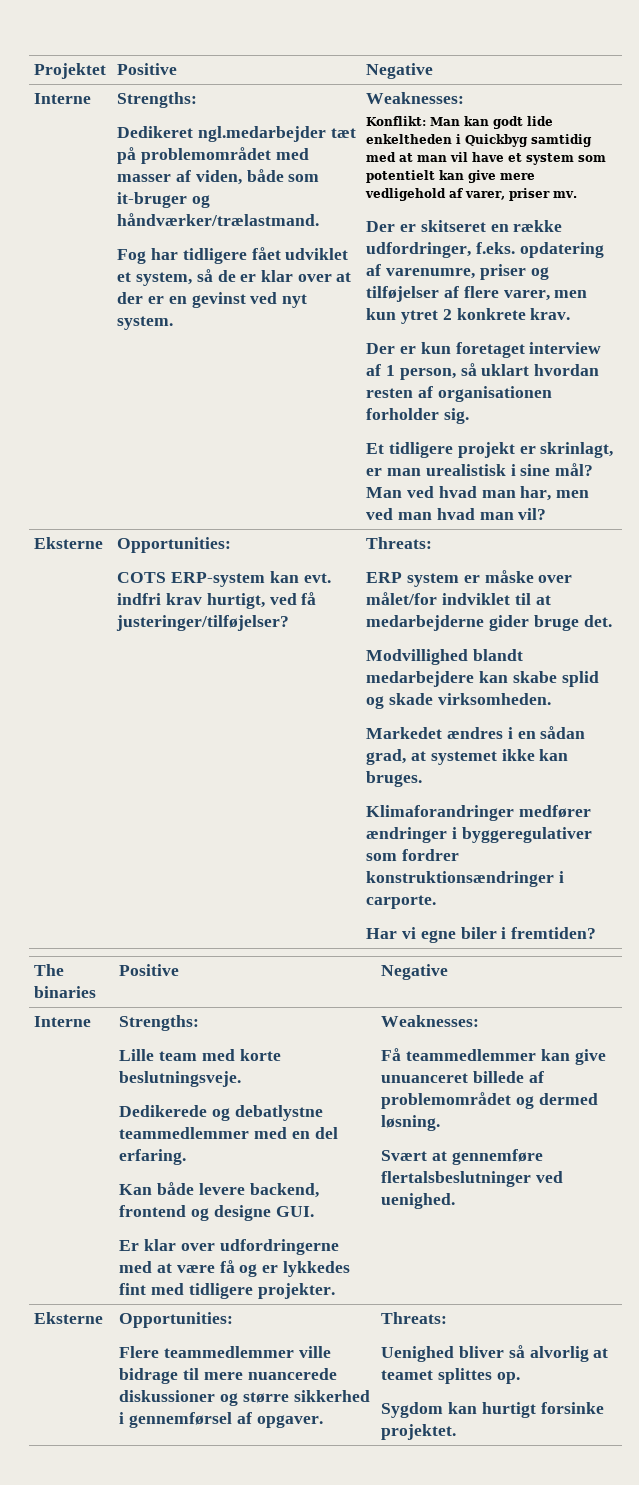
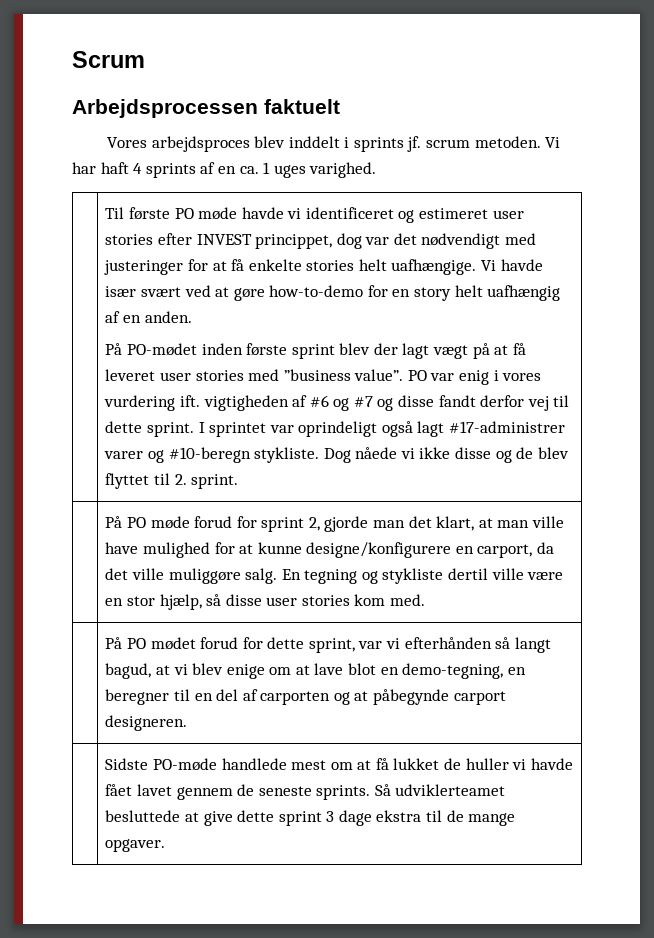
[34,63,107,79] [117,63,178,75] [366,63,434,79] [34,93,92,104] [117,92,198,108] [117,126,356,142] [117,147,309,164] [117,169,320,185] [117,192,211,208] [117,213,320,226] [117,247,349,264] [117,269,352,286] [117,292,308,308] [117,316,174,330] [366,92,465,104] [366,116,554,129] [366,134,593,147] [366,152,607,165] [366,170,536,183] [365,188,578,201] [366,220,563,232] [366,242,604,258] [366,264,549,280] [366,286,588,302] [366,308,571,324] [366,342,602,358] [366,363,600,380] [366,386,552,402] [366,408,470,424] [366,442,614,458] [366,463,594,476] [366,486,590,501] [366,508,547,520] [34,537,104,549] [117,537,232,553] [117,571,331,587] [117,592,317,609] [116,615,290,631] [366,537,433,549] [366,570,573,587] [366,592,551,605] [366,615,612,631] [366,649,524,665] [366,671,599,687] [366,693,551,709] [366,726,586,739] [366,749,569,765] [366,771,423,787] [366,805,592,821] [366,827,592,843] [366,849,460,861] [366,871,565,887] [366,895,437,909] [366,927,597,943] [34,964,65,976] [34,986,97,998] [119,964,180,976] [381,964,449,980] [34,1016,92,1027] [119,1015,200,1031] [119,1049,281,1061] [119,1071,242,1087] [119,1105,323,1121] [119,1127,338,1139] [119,1149,187,1165] [119,1182,319,1198] [119,1205,314,1221] [119,1239,339,1255] [119,1260,350,1277] [119,1283,335,1299] [381,1015,480,1027] [381,1048,606,1065] [381,1071,544,1083] [381,1092,598,1109] [381,1115,441,1131] [381,1149,543,1165] [381,1171,564,1187] [381,1193,456,1209] [34,1312,104,1324] [119,1312,234,1328] [119,1346,331,1358] [119,1368,337,1384] [119,1390,370,1406] [119,1412,323,1428] [381,1312,448,1324] [381,1345,609,1362] [381,1368,520,1384] [381,1402,604,1418] [381,1424,457,1440] Projektet | Positive | Negative // Interne | Strengths: // Dedikeret ngl.medarbejder tæt på problemområdet med masser af viden, både som it-bruger og håndværker/trælastmand. // Fog har tidligere fået udviklet et system, så de er klar over at der er en gevinst ved nyt system. | Weaknesses: // Konflikt: Man kan godt lide enkeltheden i Quickbyg samtidig med at man vil have et system som potentielt kan give mere vedligehold af varer, priser mv. // Der er skitseret en række udfordringer, f.eks. opdatering af varenumre, priser og tilføjelser af flere varer, men kun ytret 2 konkrete krav. // Der er kun foretaget interview af 1 person, så uklart hvordan resten af organisationen forholder sig. // Et tidligere projekt er skrinlagt, er man urealistisk i sine mål? Man ved hvad man har, men ved man hvad man vil? // Eksterne | Opportunities: // COTS ERP-system kan evt. indfri krav hurtigt, ved få justeringer/tilføjelser? | Threats: // ERP system er måske over målet/for indviklet til at medarbejderne gider bruge det. // Modvillighed blandt medarbejdere kan skabe splid og skade virksomheden. // Markedet ændres i en sådan grad, at systemet ikke kan bruges. // Klimaforandringer medfører ændringer i byggeregulativer som fordrer konstruktionsændringer i carporte. // Har vi egne biler i fremtiden? // The binaries | Positive | Negative // Interne | Strengths: // Lille team med korte beslutningsveje. // Dedikerede og debatlystne teammedlemmer med en del erfaring. // Kan både levere backend, frontend og designe GUI. // Er klar over udfordringerne med at være få og er lykkedes fint med tidligere projekter. | Weaknesses: // Få teammedlemmer kan give unuanceret billede af problemområdet og dermed løsning. // Svært at gennemføre flertalsbeslutninger ved uenighed. // Eksterne | Opportunities: // Flere teammedlemmer ville bidrage til mere nuancerede diskussioner og større sikkerhed i gennemførsel af opgaver. | Threats: // Uenighed bliver så alvorlig at teamet splittes op. // Sygdom kan hurtigt forsinke projektet. -> [72,51,145,68] [72,99,340,118] [106,136,561,152] [72,162,377,178] [105,207,524,223] [105,233,537,249] [104,259,543,275] [105,285,561,301] [105,311,192,323] [105,343,526,359] [105,369,542,385] [104,395,570,411] [105,421,566,437] [104,447,569,463] [105,473,239,489] [105,516,565,532] [105,542,555,558] [105,568,564,584] [105,594,426,610] [105,637,551,653] [105,663,526,679] [105,689,506,705] [105,715,188,731] [105,758,573,771] [105,784,506,800] [105,810,516,826] [105,839,166,852] Scrum // Arbejdsprocessen faktuelt // Vores arbejdsproces blev inddelt i sprints jf. scrum metoden. Vi har haft 4 sprints af en ca. 1 uges varighed. // | Til første PO møde havde vi identificeret og estimeret user stories efter INVEST princippet, dog var det nødvendigt med justeringer for at få enkelte stories helt uafhængige. Vi havde især svært ved at gøre how-to-demo for en story helt uafhængig af en anden. // På PO-mødet inden første sprint blev der lagt vægt på at få leveret user stories med ”business value”. PO var enig i vores vurdering ift. vigtigheden af #6 og #7 og disse fandt derfor vej til dette sprint. I sprintet var oprindeligt også lagt #17-administrer varer og #10-beregn stykliste. Dog nåede vi ikke disse og de blev flyttet til 2. sprint. // | På PO møde forud for sprint 2, gjorde man det klart, at man ville have mulighed for at kunne designe/konfigurere en carport, da det ville muliggøre salg. En tegning og stykliste dertil ville være en stor hjælp, så disse user stories kom med. // | På PO mødet forud for dette sprint, var vi efterhånden så langt bagud, at vi blev enige om at lave blot en demo-tegning, en beregner til en del af carporten og at påbegynde carport designeren. // | Sidste PO-møde handlede mest om at få lukket de huller vi havde fået lavet gennem de seneste sprints. Så udviklerteamet besluttede at give dette sprint 3 dage ekstra til de mange opgaver.

